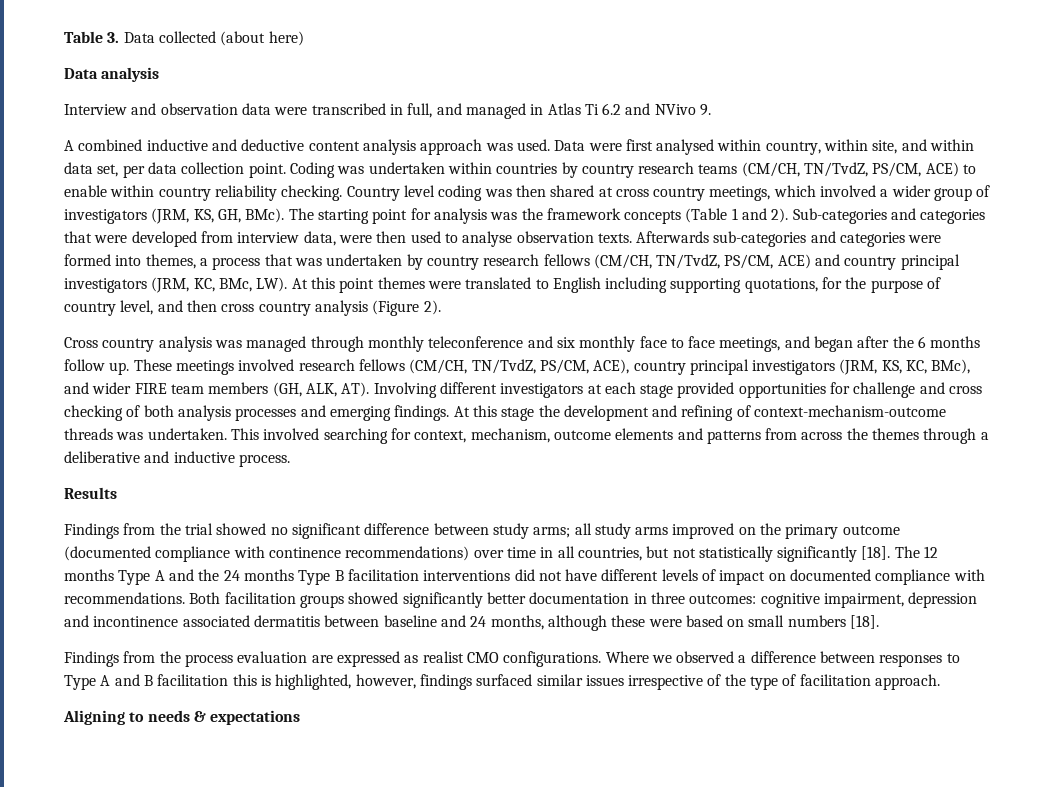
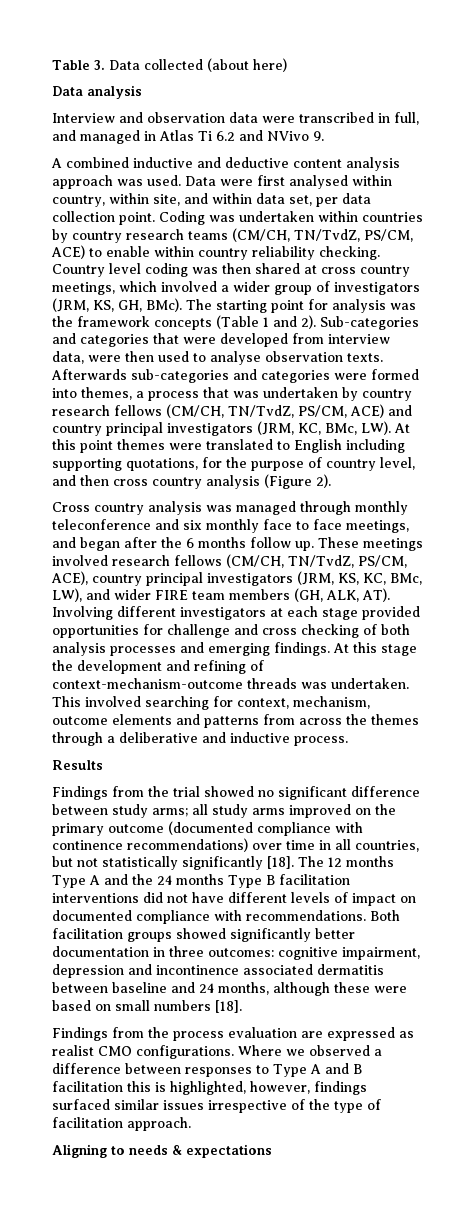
[931,359,971,374] BMc), -> [390,573,422,585] [52,588,82,602] BMc, LW),

